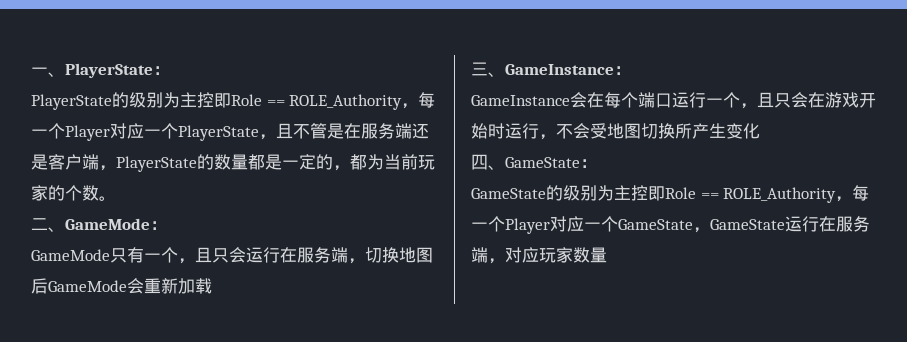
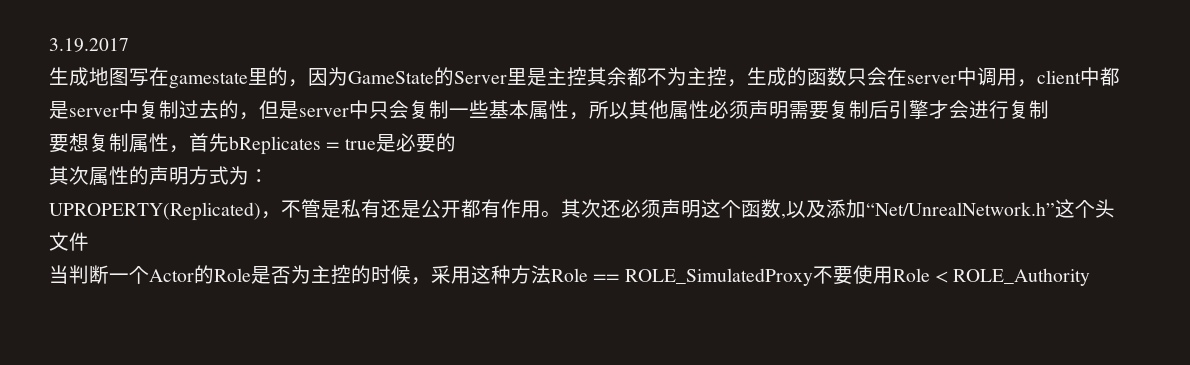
[31,63,170,78] [31,92,436,110] [31,123,429,141] [31,154,435,172] [31,185,116,201] [31,218,167,232] [31,247,433,264] [31,278,212,294] [471,62,631,77] [471,92,876,109] [471,123,760,140] [471,154,597,170] [471,185,870,203] [471,216,870,234] [471,247,607,264] 一、PlayerState： // PlayerState的级别为主控即Role == ROLE_Authority，每一个Player对应一个PlayerState，且不管是在服务端还是客户端，PlayerState的数量都是一定的，都为当前玩家的个数。 // 二、GameMode： // GameMode只有一个，且只会运行在服务端，切换地图后GameMode会重新加载 // 三、GameInstance： // GameInstance会在每个端口运行一个，且只会在游戏开始时运行，不会受地图切换所产生变化 // 四、GameState： // GameState的级别为主控即Role == ROLE_Authority，每一个Player对应一个GameState，GameState运行在服务端，对应玩家数量 -> [49,38,129,52] [49,67,1120,89] [49,100,1049,120] [49,133,456,155] [49,166,269,186] [49,199,1115,221] [49,232,89,251] [49,265,1091,286] 3.19.2017 // 生成地图写在gamestate里的，因为GameState的Server里是主控其余都不为主控，生成的函数只会在server中调用，client中都是server中复制过去的，但是server中只会复制一些基本属性，所以其他属性必须声明需要复制后引擎才会进行复制 // 要想复制属性，首先bReplicates = true是必要的 // 其次属性的声明方式为： // UPROPERTY(Replicated)，不管是私有还是公开都有作用。其次还必须声明这个函数,以及添加“Net/UnrealNetwork.h”这个头文件 // 当判断一个Actor的Role是否为主控的时候，采用这种方法Role == ROLE_SimulatedProxy不要使用Role < ROLE_Authority

